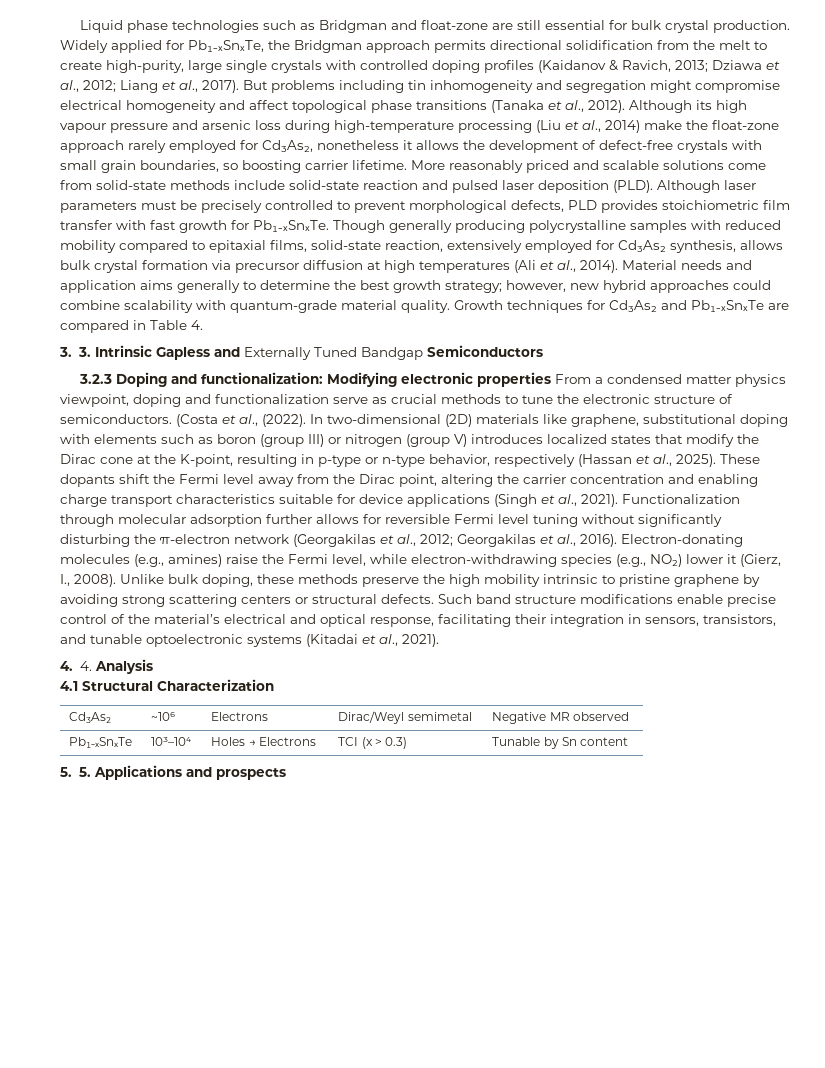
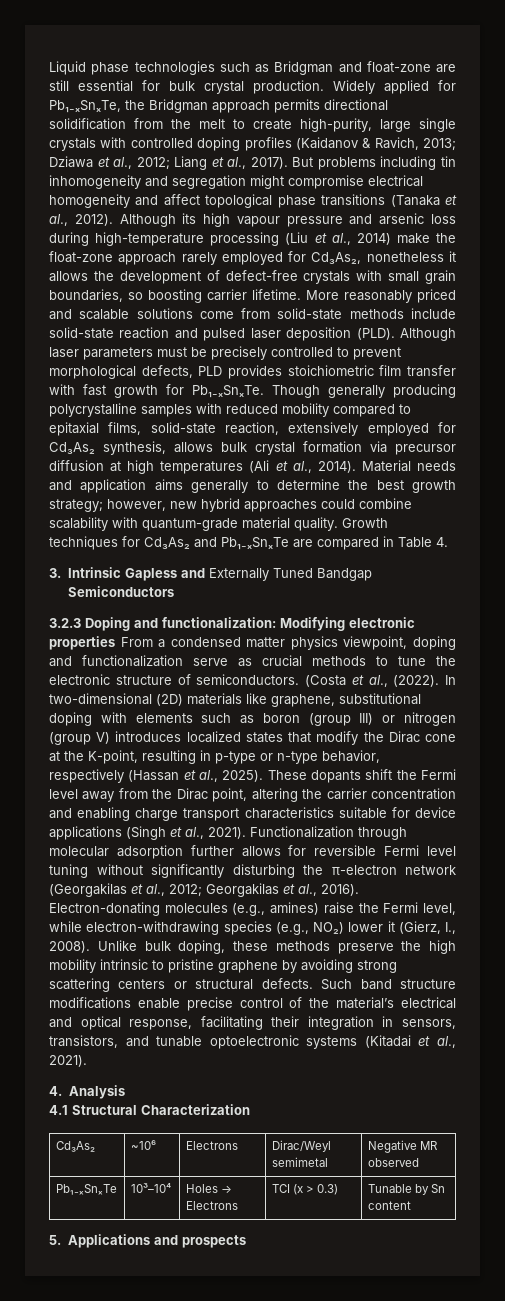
[78,347,92,357] 3. -> (61, 573) none
[79,661,92,671] 4. -> (62, 1091) none
[79,767,92,777] 5. -> (61, 1240) none

